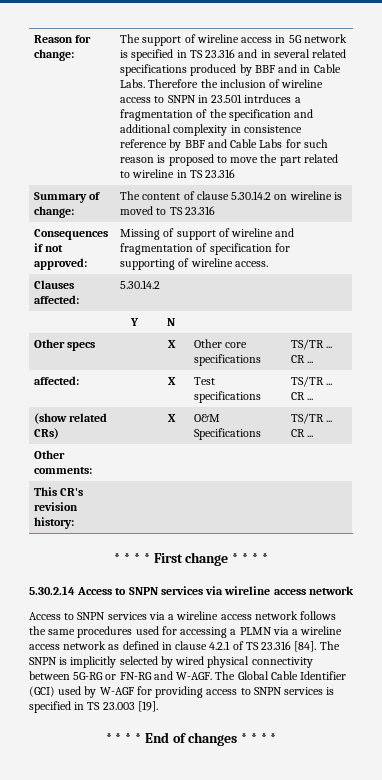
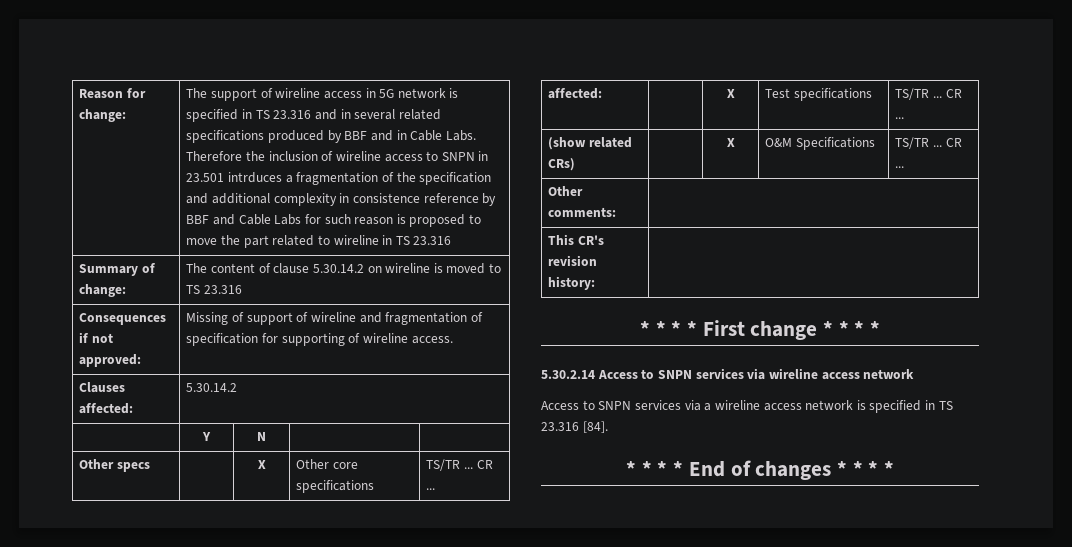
[300,611,337,620] [29,626,343,638] [29,641,340,652] [29,656,313,668] [29,671,347,680] [29,686,335,698] [29,701,158,713] follows the same procedures used for accessing a PLMN via a wireline access network as defined in clause 4.2.1 of TS 23.316 [84]. The SNPN is implicitly selected by wired physical connectivity between 5G-RG or FN-RG and W-AGF. The Global Cable Identifier (GCI) used by W-AGF for providing access to SNPN services is specified in TS 23.003 [19]. -> [856,400,953,413] [541,421,608,433] is specified in TS 23.316 [84].

